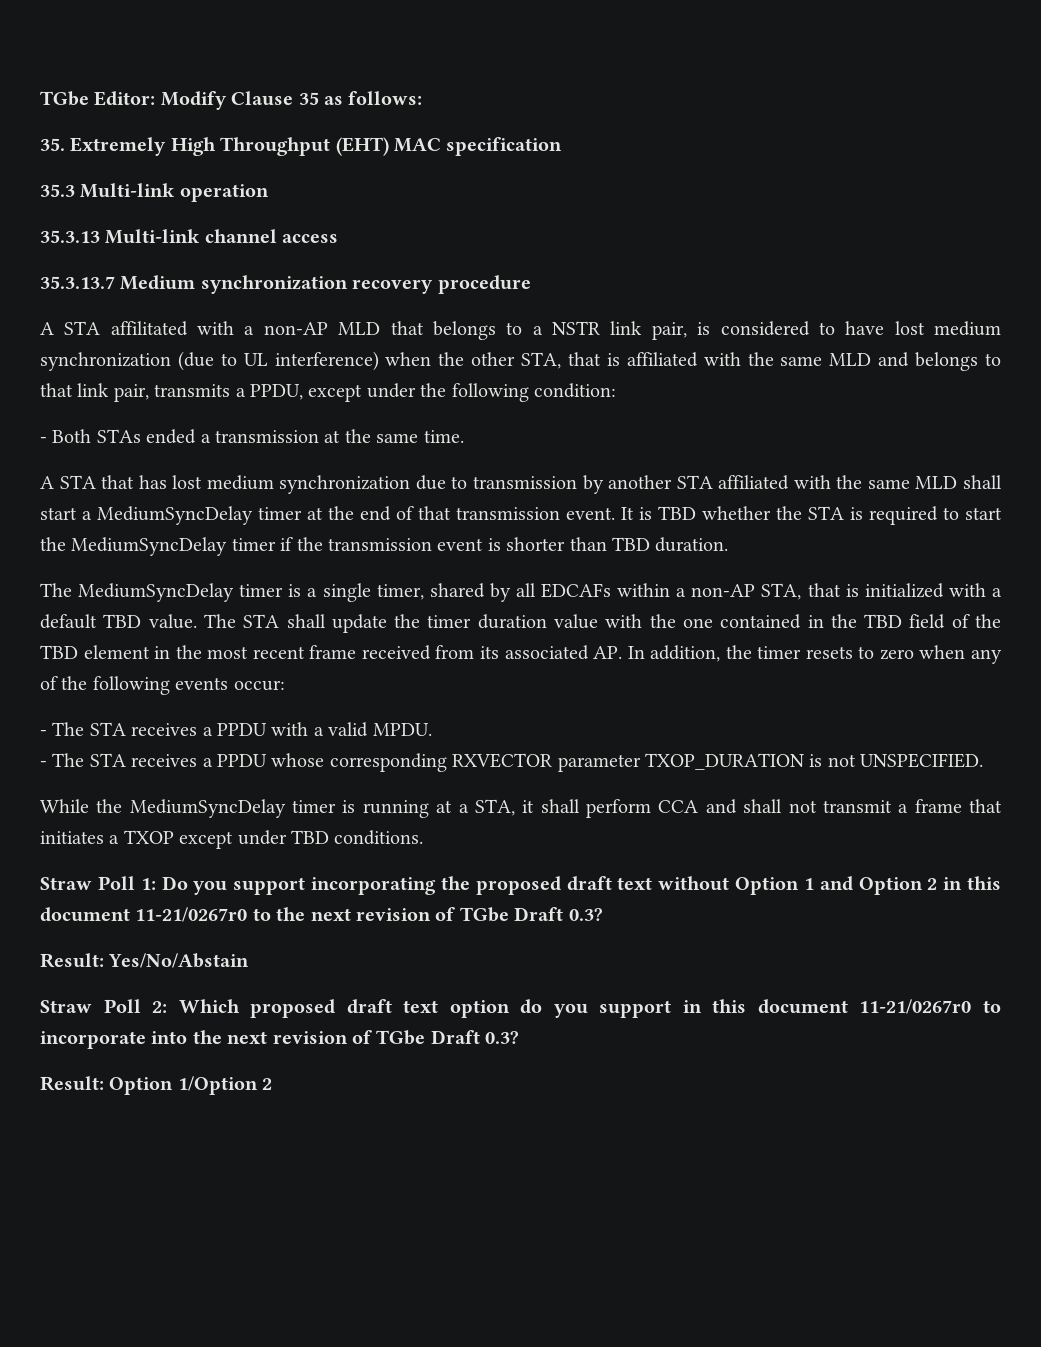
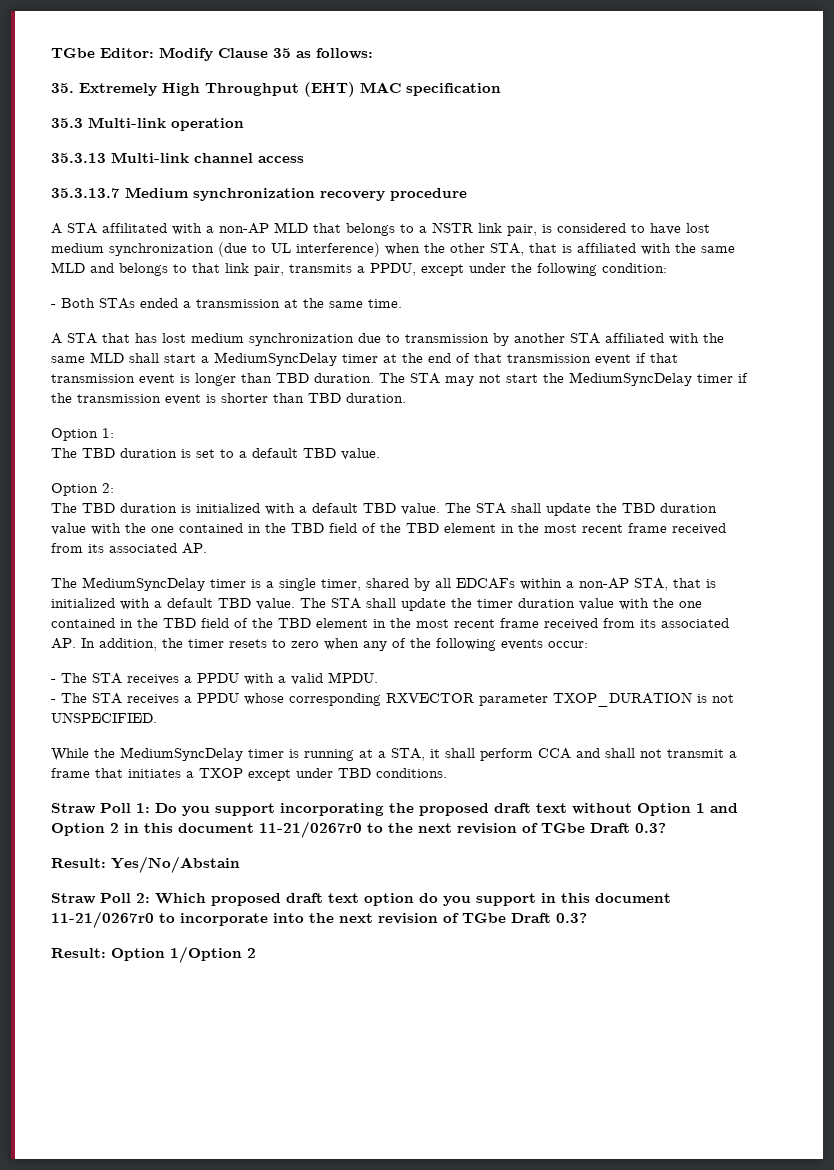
[566,506,959,525] event. It is TBD whether the STA is required to -> [595,353,678,365] [51,373,501,386] event if that transmission event is longer than TBD duration. The STA may not
(729, 544) none -> [51,428,114,441] [51,448,380,460] [51,483,114,496] [51,503,717,516] [51,523,726,535] [51,543,207,554] // Option 1: // The TBD duration is set to a default TBD value. // Option 2: // The TBD duration is initialized with a default TBD value. The STA shall update the TBD duration value with the one contained in the TBD field of the TBD element in the most recent frame received from its associated AP.

